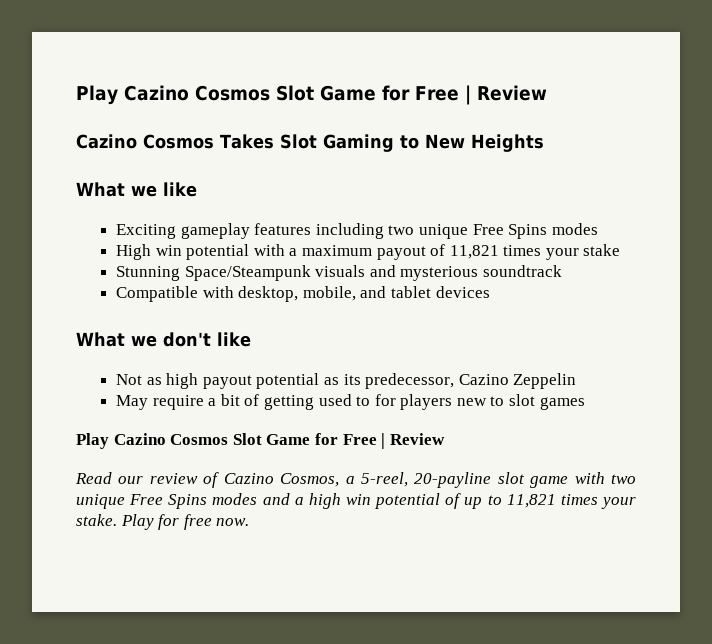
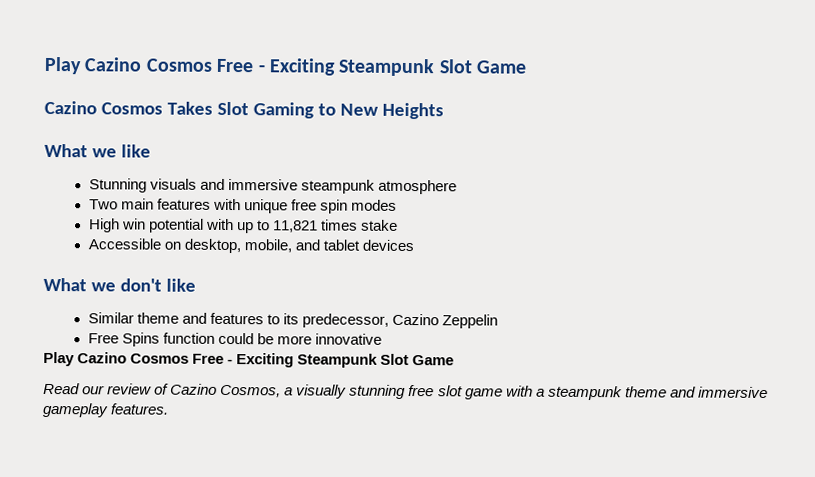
[76,85,547,105] Play Cazino Cosmos Slot Game for Free | Review -> [44,56,527,77] Play Cazino Cosmos Free - Exciting Steampunk Slot Game
[115,223,548,239] Exciting gameplay features including two unique Free Spins -> [88,178,458,195] [88,198,349,214] Stunning visuals and immersive steampunk atmosphere // Two main features with unique free spin
[289,244,579,260] a maximum payout of 11,821 times your -> [236,219,359,234] up to 11,821 times
[115,265,562,281] [115,286,234,302] Stunning Space/Steampunk visuals and mysterious soundtrack // Compatible with -> [87,238,181,250] Accessible on
[115,373,577,389] [115,394,585,410] [76,433,445,449] Not as high payout potential as its predecessor, Cazino Zeppelin // May require a bit of getting used to for players new to slot games // Play Cazino Cosmos Slot Game for Free | Review -> [87,312,499,329] [87,332,383,347] [43,351,455,368] Similar theme and features to its predecessor, Cazino Zeppelin // Free Spins function could be more innovative // Play Cazino Cosmos Free - Exciting Steampunk Slot Game
[360,472,636,488] [76,493,637,509] [76,514,250,530] 5-reel, 20-payline slot game with two unique Free Spins modes and a high win potential of up to 11,821 times your stake. Play for free now. -> [296,384,768,401] [42,402,170,418] visually stunning free slot game with a steampunk theme and immersive gameplay features.

